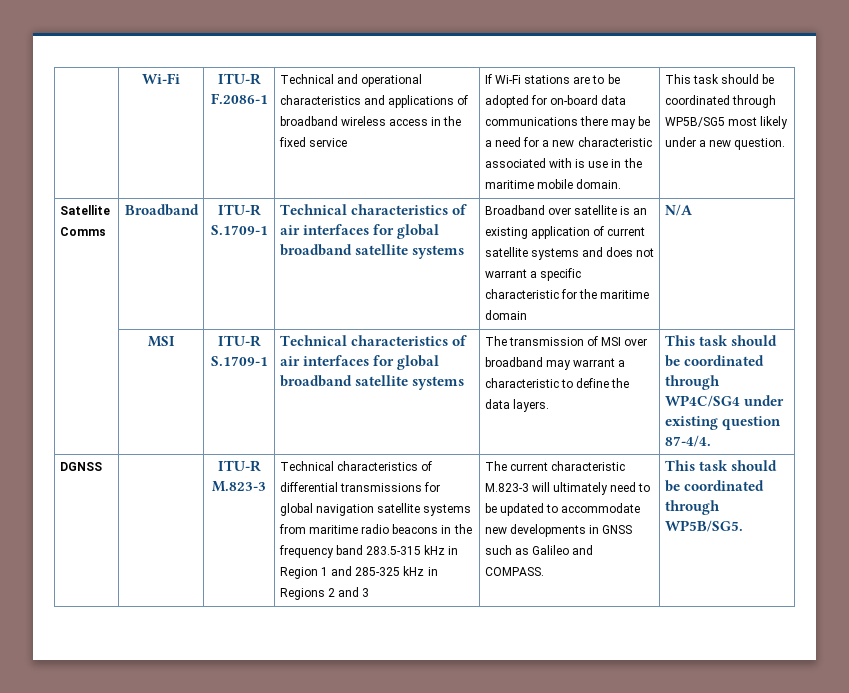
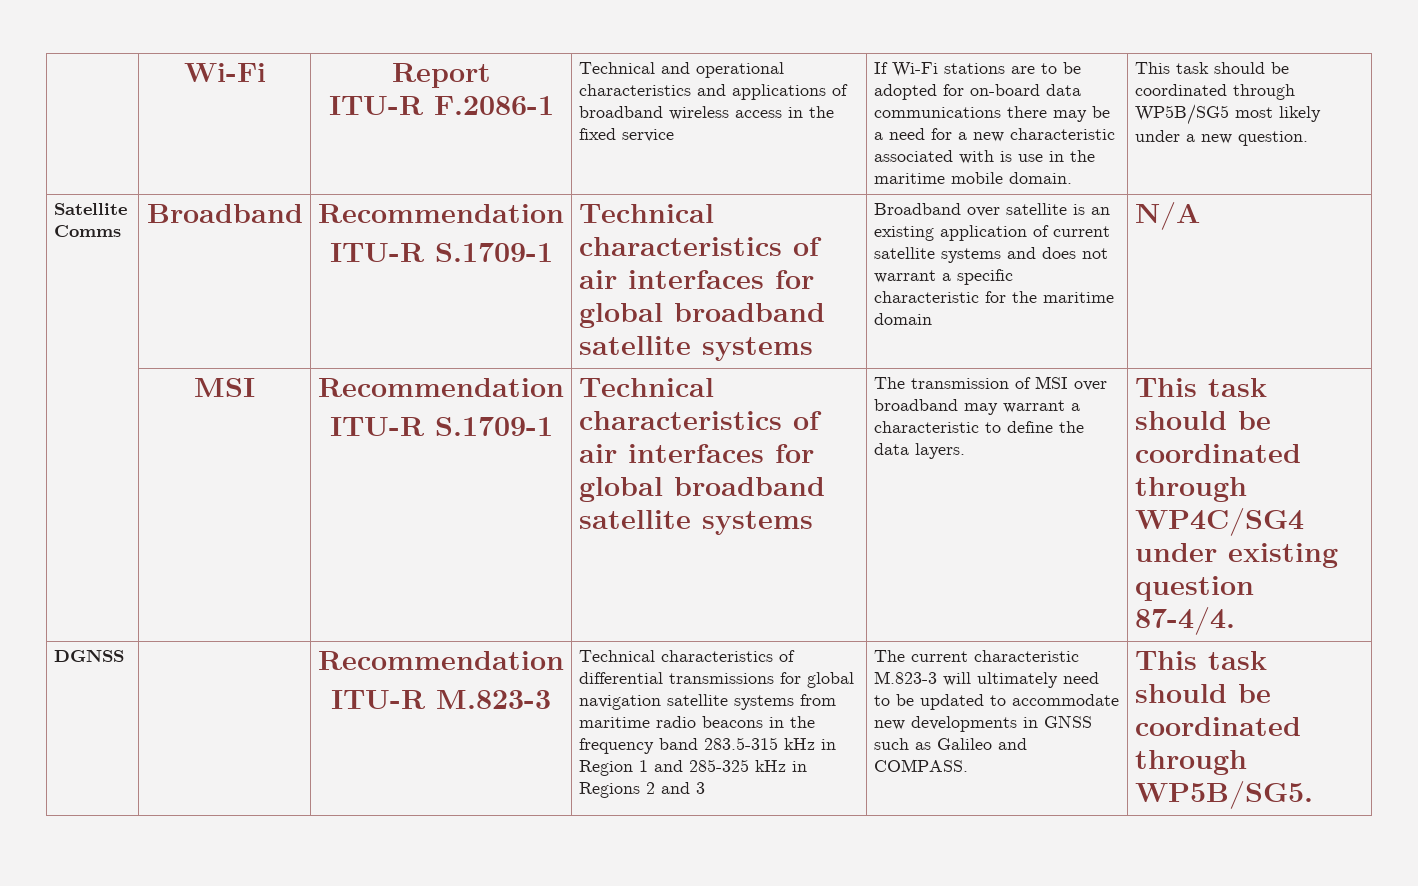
(180, 78) none -> [391,63,491,88] Report //
(199, 210) none -> [317,204,564,223] Recommendation //
(175, 341) none -> [317,378,564,397] Recommendation //
(102, 466) none -> [317,651,564,670] Recommendation //

